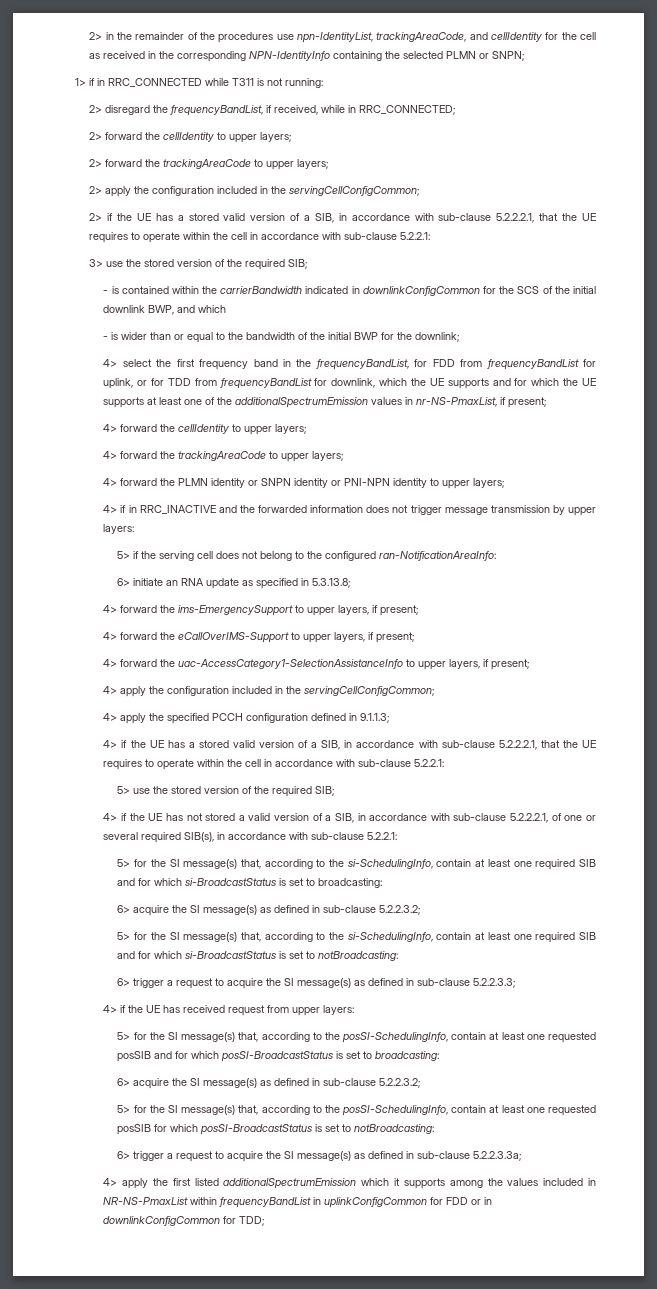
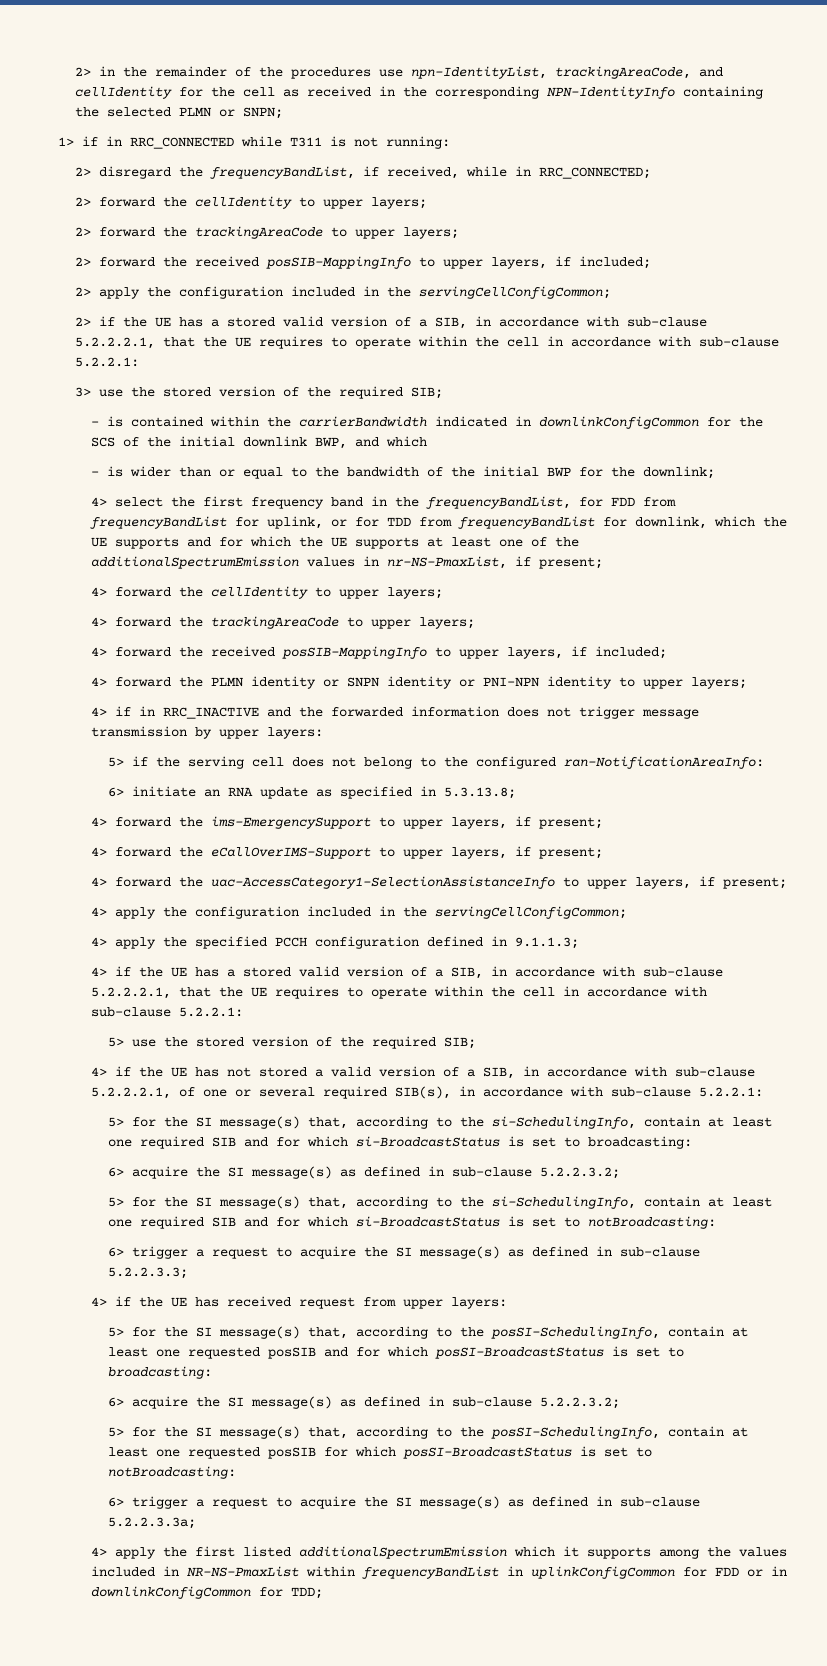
(329, 164) none -> [74,256,651,269] // 2> forward the received posSIB-MappingInfo to upper layers, if included;
(344, 456) none -> [91,646,668,659] // 4> forward the received posSIB-MappingInfo to upper layers, if included;

